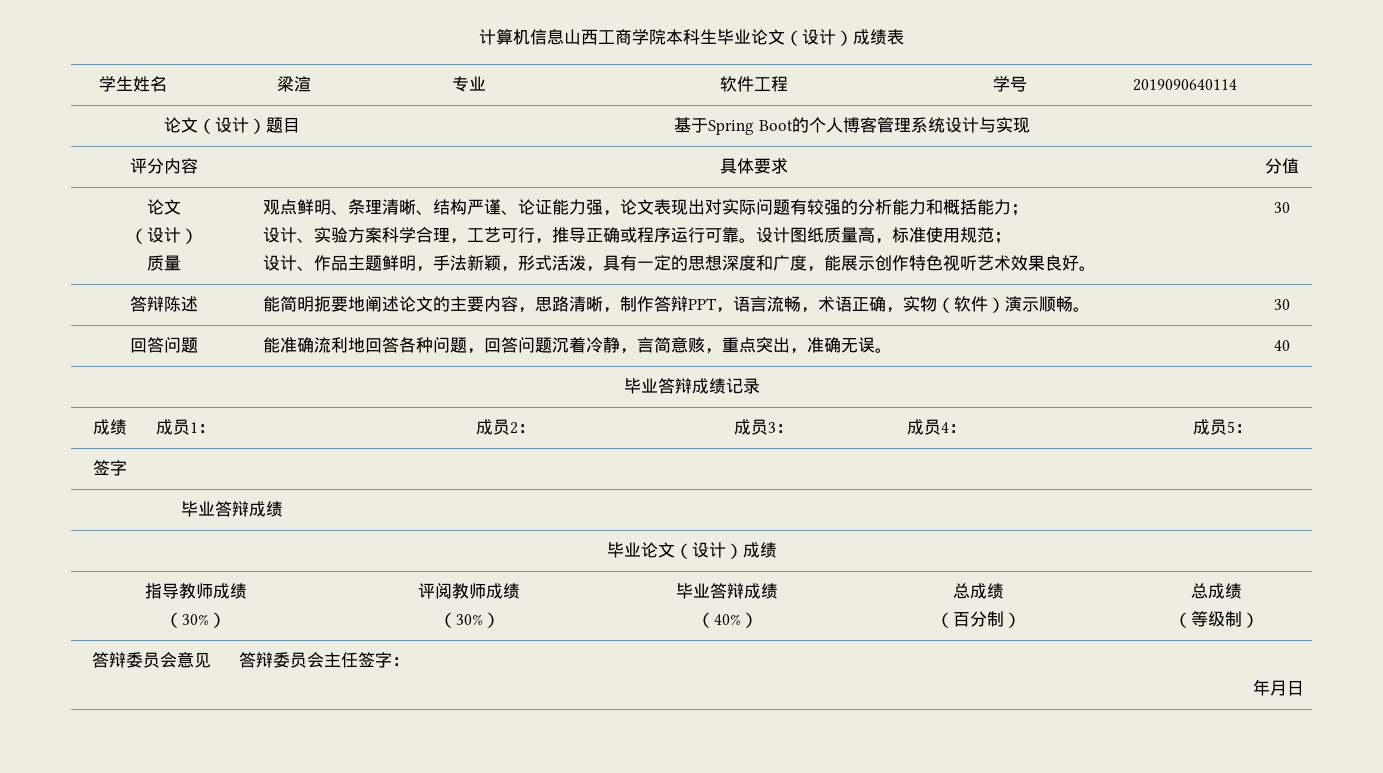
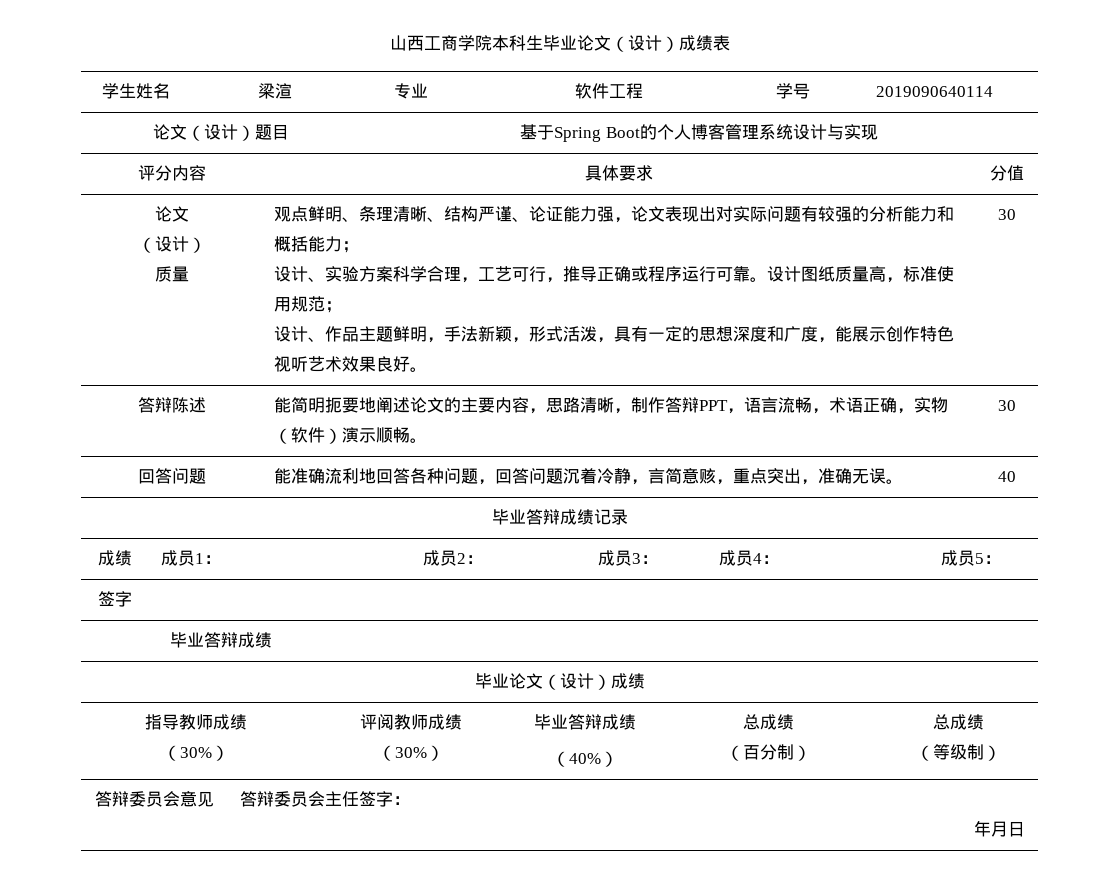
[479,29,564,45] 计算机信息 -> (390, 43) none

